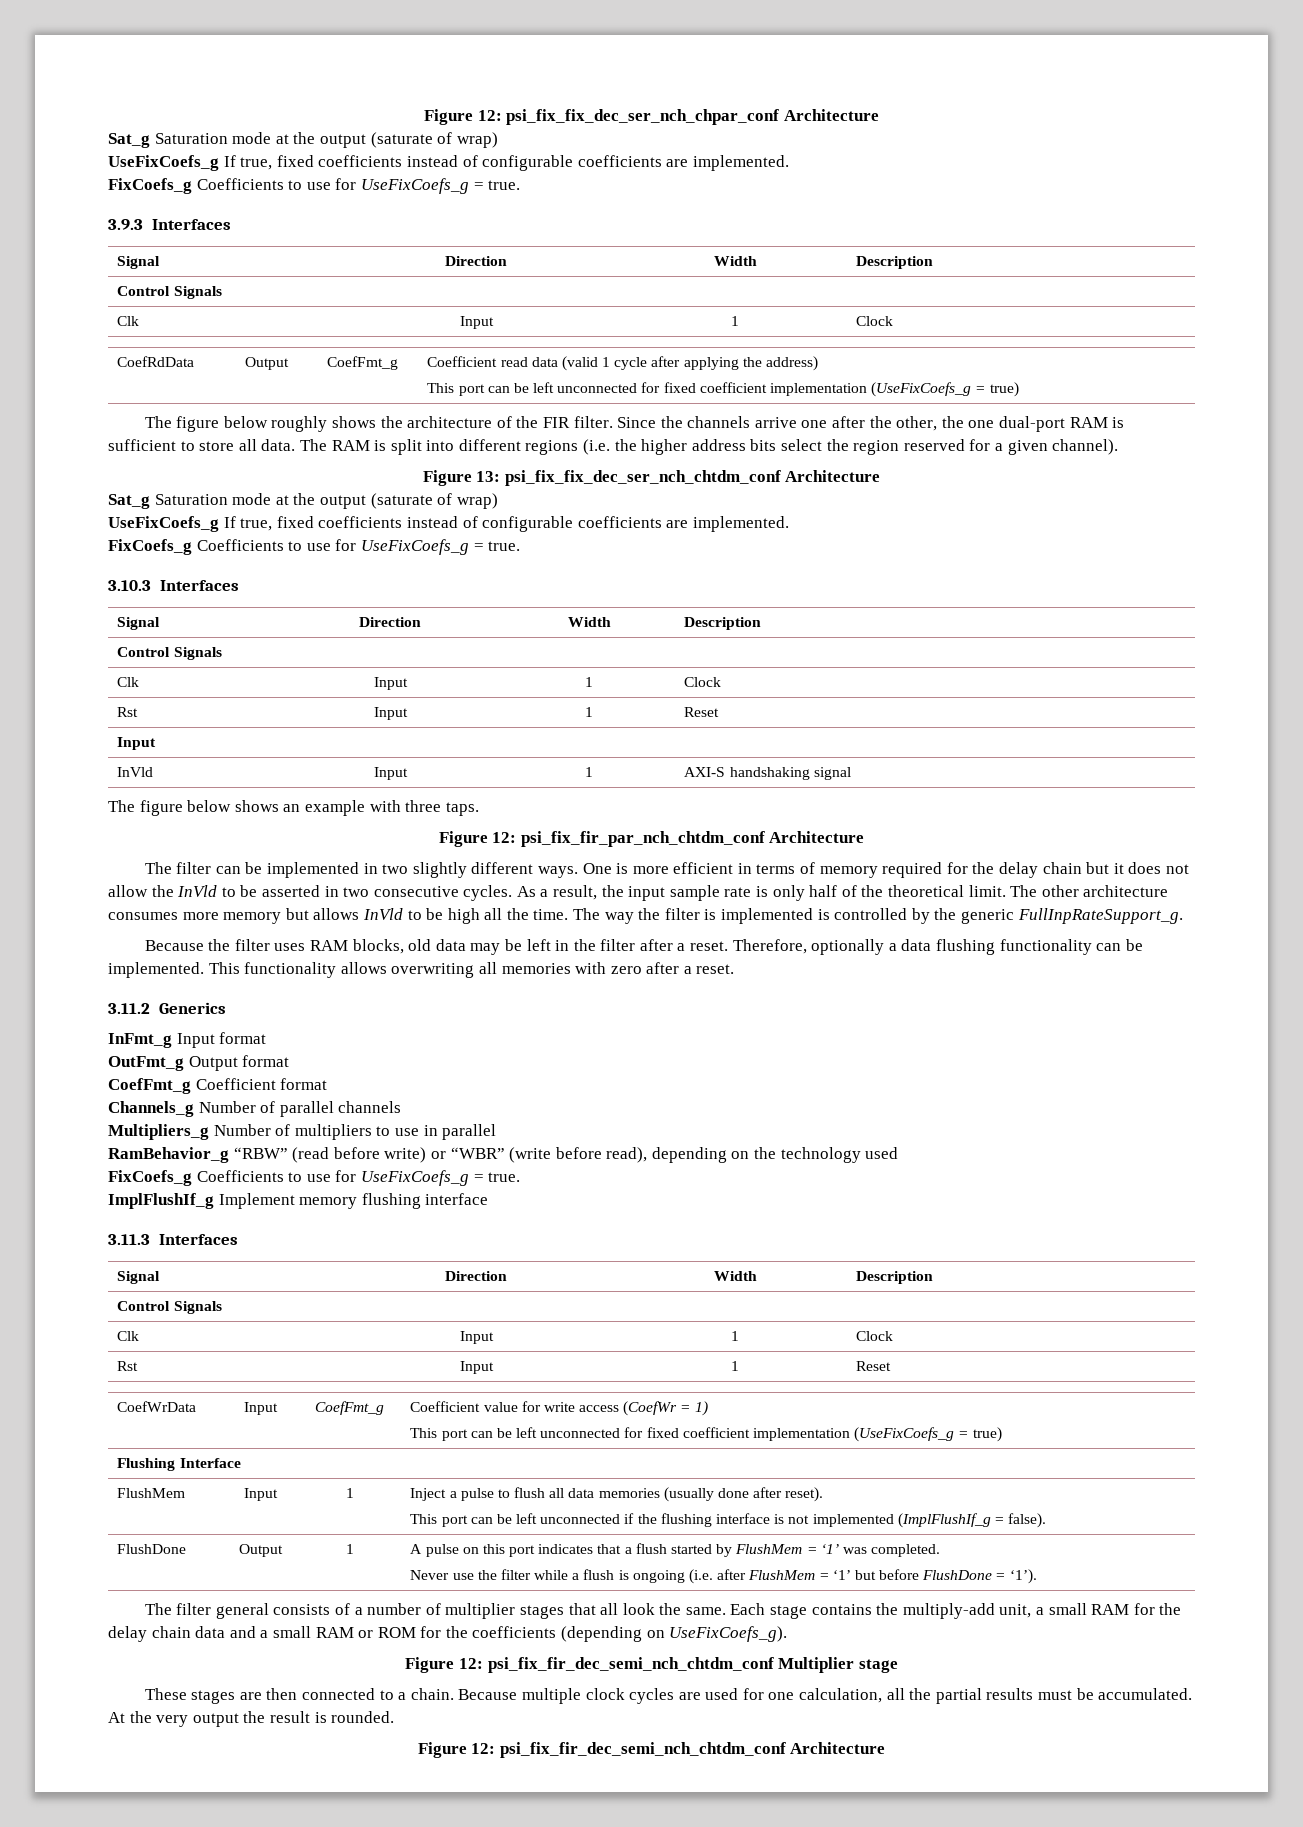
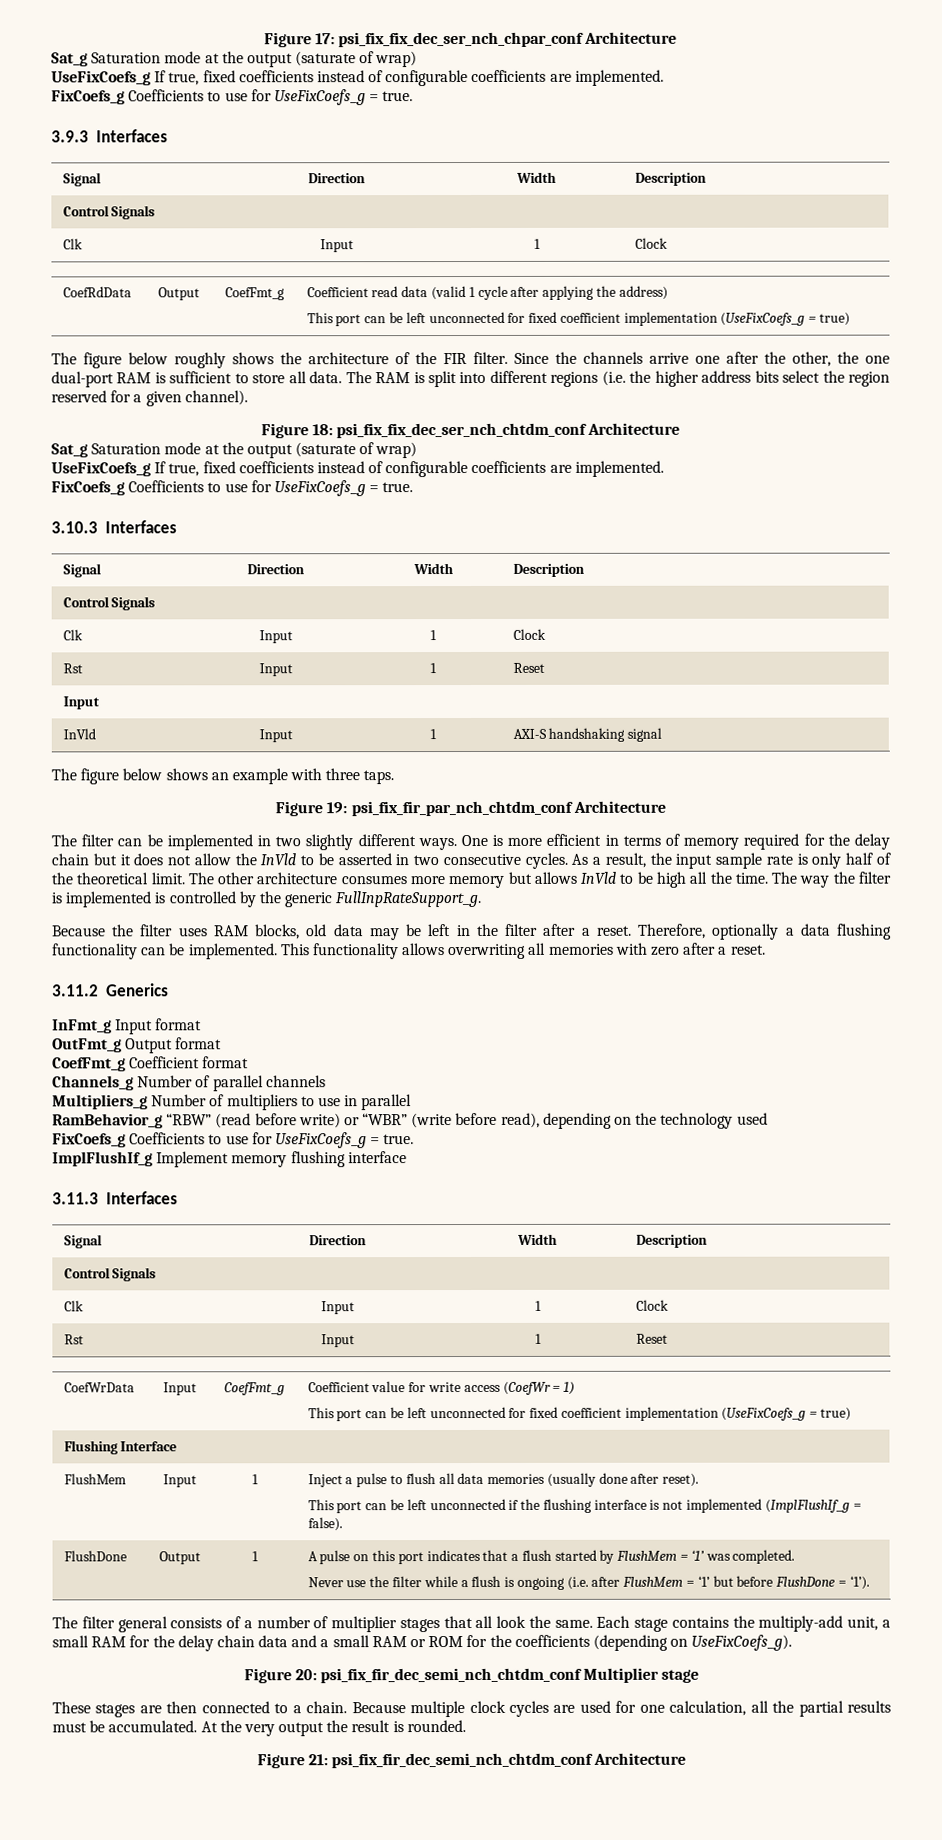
[424,109,502,125] Figure 12: -> [263,32,335,48] Figure 17:
[476,471,501,482] 13: -> [311,424,333,436] 18:
[492,832,517,843] 12: -> [326,802,348,814] 19:
[458,1658,483,1669] 12: -> [294,1669,317,1681] 20:
[471,1743,496,1754] 12: -> [307,1754,328,1766] 21:

